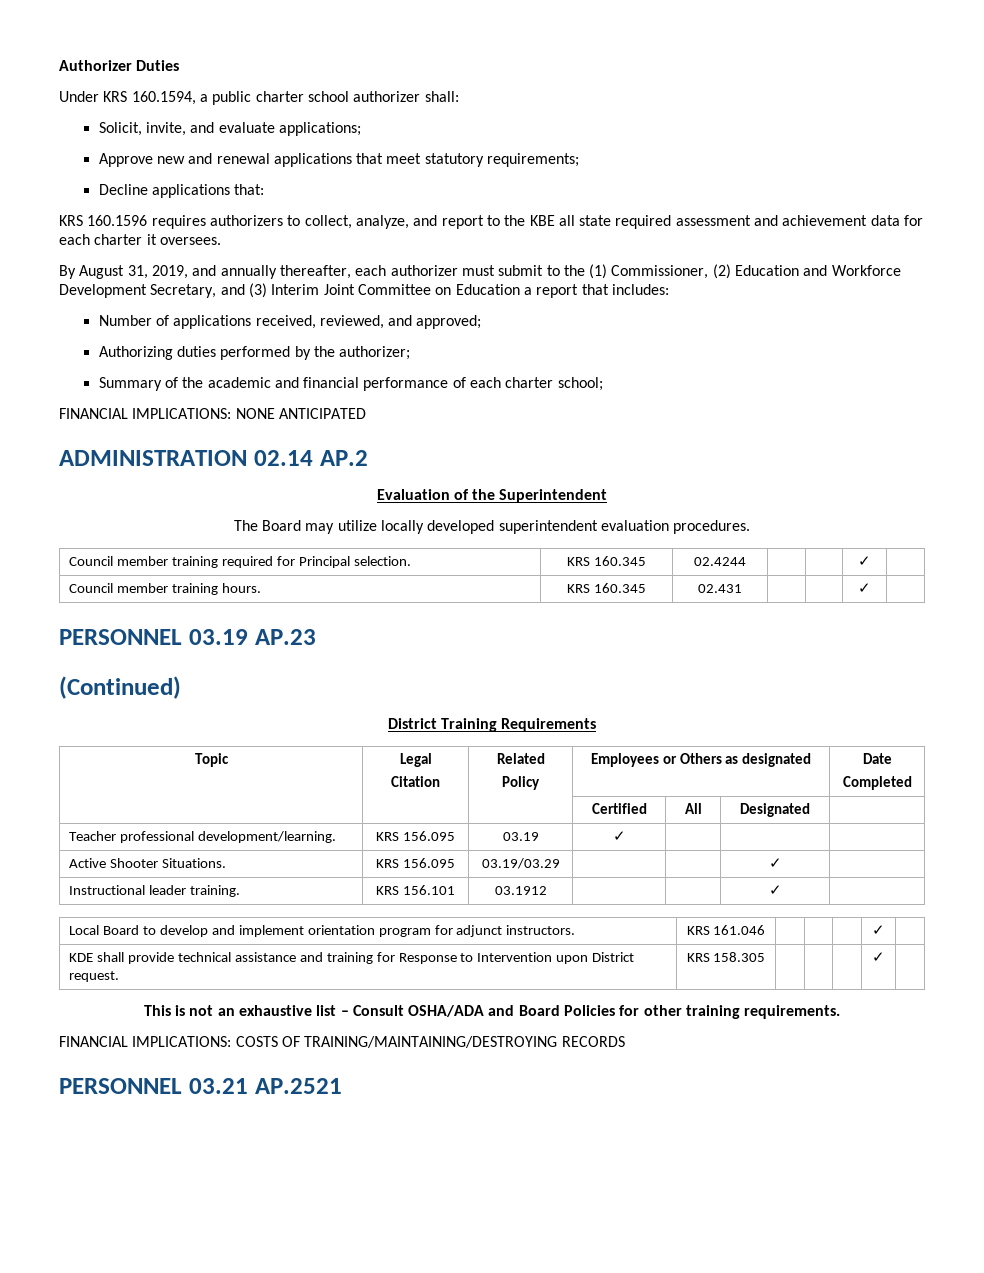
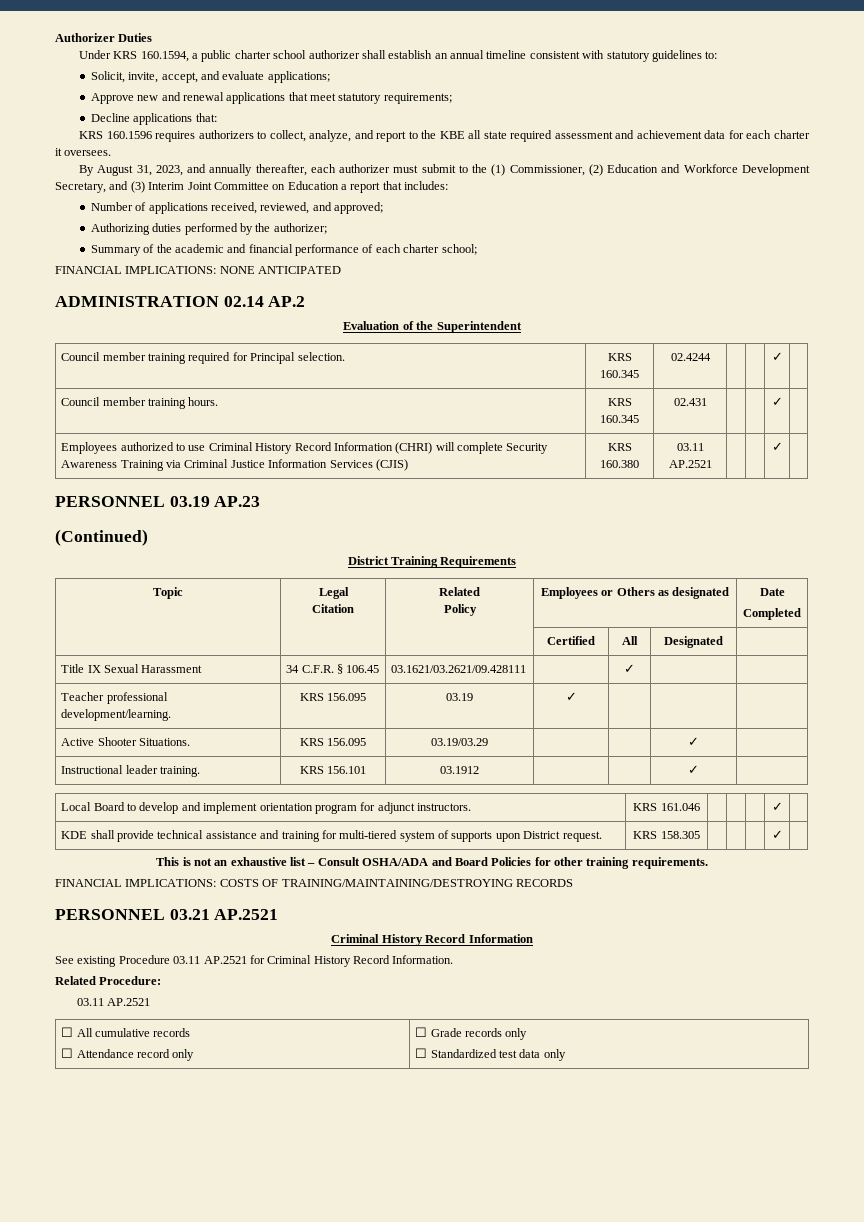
[424,91,459,102] shall: -> [361,50,718,62] shall establish an annual timeline consistent with statutory guidelines to:
(186, 129) none -> [161,72,198,83] accept,
[151,265,188,279] 2019, -> [155,165,183,176] 2023,
[233,520,751,534] // The Board may utilize locally developed superintendent evaluation procedures. -> (522, 327) none
(871, 588) none -> [61,442,549,454] [61,459,408,471] [607,443,632,451] [600,460,639,468] [676,443,704,451] [668,460,712,468] [771,442,783,451] // Employees authorized to use Criminal History Record Information (CHRI) will complete Security Awareness Training via Criminal Justice Information Services (CJIS) | KRS 160.380 | 03.11 AP.2521 | | | ✓ |
(810, 810) none -> [61,664,203,673] [286,664,380,674] [391,665,527,673] [624,664,635,673] // Title IX Sexual Harassment | 34 C.F.R. § 106.45 | 03.1621/03.2621/09.428111 | | ✓ | |
[398,952,553,964] Response to Intervention -> [339,830,493,842] multi-tiered system of supports
(342, 1086) none -> [331,934,533,946] [55,955,454,967] [55,976,162,985] [77,998,151,1006] [61,1027,191,1037] [61,1048,195,1061] [415,1027,528,1040] [415,1048,566,1061] // Criminal History Record Information // See existing Procedure 03.11 AP.2521 for Criminal History Record Information. // Related Procedure: // 03.11 AP.2521 // ☐ All cumulative records // ☐ Attendance record only | ☐ Grade records only // ☐ Standardized test data only

